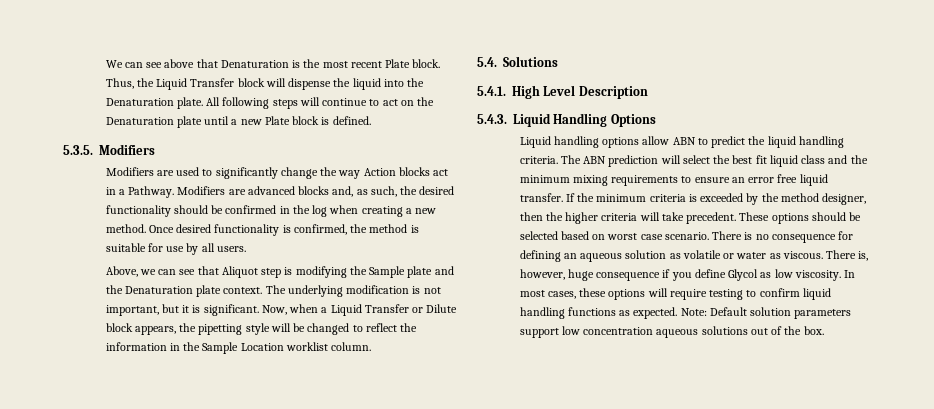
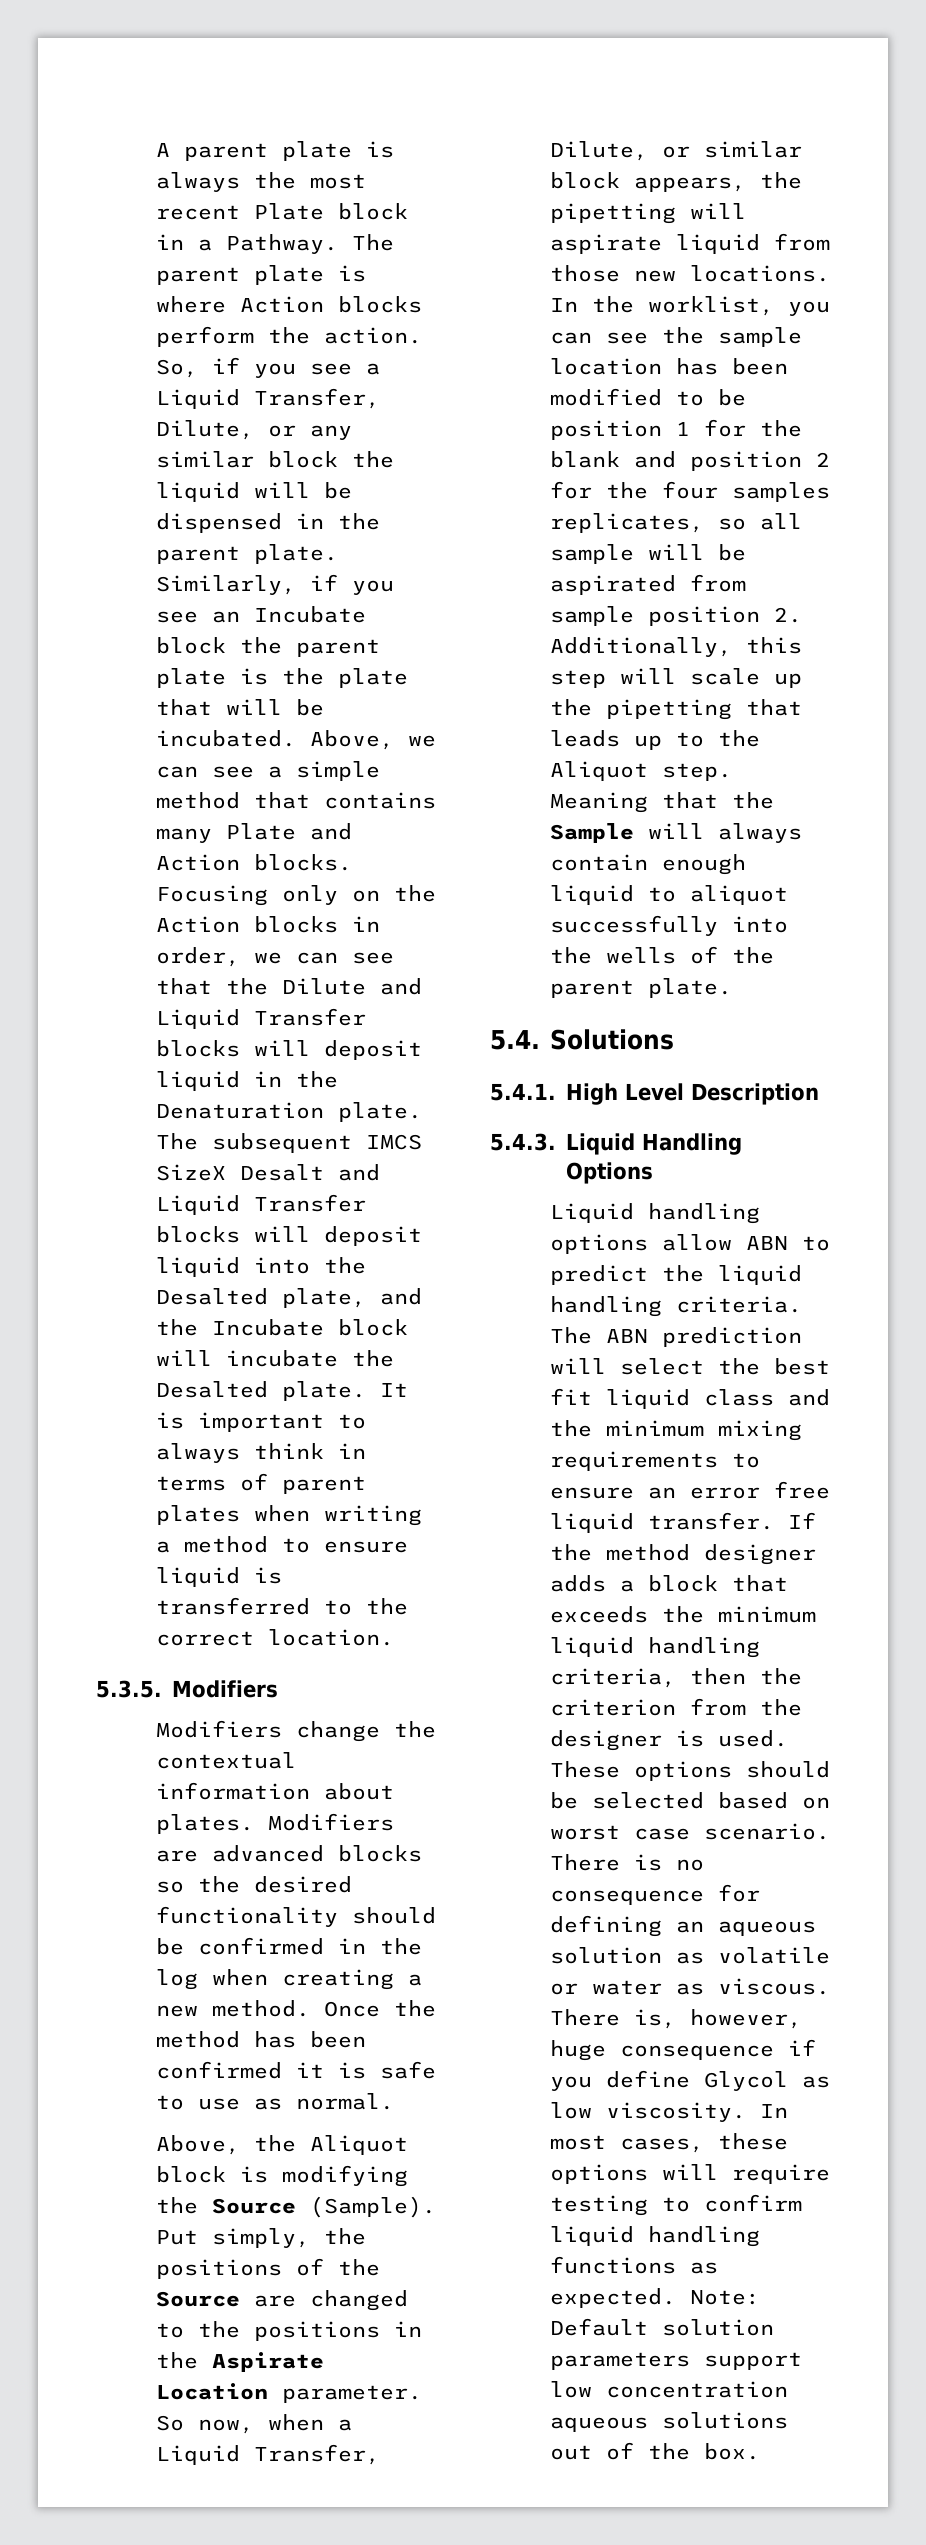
[105,59,441,68] [105,78,425,90] [105,97,435,109] [105,116,371,128] [63,144,155,155] [105,167,449,179] [105,186,175,198] We can see above that Denaturation is the most recent Plate block. Thus, the Liquid Transfer block will dispense the liquid into the Denaturation plate. All following steps will continue to act on the Denaturation plate until a new Plate block is defined. // 5.3.5. Modifiers // Modifiers are used to significantly change the way Action blocks act in a Pathway. -> [155,141,394,161] [155,172,366,192] [155,203,408,220] [155,234,394,254] [155,265,366,285] [155,296,422,313] [155,326,422,347] [155,357,380,378] [155,388,380,409] [155,420,352,440] [155,451,394,468] [155,482,352,502] [155,513,380,533] [155,544,338,564] [155,574,394,595] [155,606,366,623] [155,637,380,657] [155,668,408,688] [155,699,324,716] [155,730,436,750] [155,761,380,781] [155,792,436,809] [155,823,352,843] [155,854,352,871] [155,885,436,906] [155,916,380,933] [155,947,394,967] [155,978,422,995] [155,1008,366,1029] [155,1040,422,1060] [155,1071,338,1091] [155,1102,422,1122] [155,1133,422,1153] [155,1164,380,1181] [155,1194,366,1215] [155,1226,422,1246] [155,1257,366,1277] [155,1288,422,1308] [155,1319,408,1336] [155,1350,394,1367] [155,1381,408,1401] [155,1412,366,1432] [155,1443,366,1463] [155,1473,366,1494] [155,1505,422,1526] [155,1536,408,1553] [155,1567,282,1587] [155,1597,408,1615] [155,1629,394,1646] [96,1680,278,1698] [155,1720,436,1742] [155,1752,296,1769] [155,1782,394,1800] [155,1814,254,1834] A parent plate is always the most recent Plate block in a Pathway. The parent plate is where Action blocks perform the action. So, if you see a Liquid Transfer, Dilute, or any similar block the liquid will be dispensed in the parent plate. Similarly, if you see an Incubate block the parent plate is the plate that will be incubated. Above, we can see a simple method that contains many Plate and Action blocks. Focusing only on the Action blocks in order, we can see that the Dilute and Liquid Transfer blocks will deposit liquid in the Denaturation plate. The subsequent IMCS SizeX Desalt and Liquid Transfer blocks will deposit liquid into the Desalted plate, and the Incubate block will incubate the Desalted plate. It is important to always think in terms of parent plates when writing a method to ensure liquid is transferred to the correct location. // 5.3.5. Modifiers // Modifiers change the contextual information about plates.
[332,186,397,197] and, as such, -> [155,1881,184,1893] so
[176,224,419,236] [105,243,246,255] [105,266,454,278] [105,285,441,297] [105,304,458,316] [105,323,418,335] [105,342,372,354] desired functionality is confirmed, the method is suitable for use by all users. // Above, we can see that Aliquot step is modifying the Sample plate and the Denaturation plate context. The underlying modification is not important, but it is significant. Now, when a Liquid Transfer or Dilute block appears, the pipetting style will be changed to reflect the information in the Sample Location worklist column. -> [393,2000,436,2017] [155,2031,366,2048] [155,2061,436,2079] [155,2093,394,2110] [155,2135,408,2155] [155,2165,408,2187] [155,2196,436,2218] [155,2228,366,2248] [155,2258,380,2279] [155,2290,408,2311] [155,2321,422,2341] [155,2352,324,2372] [155,2383,422,2403] [155,2414,352,2434] [155,2444,380,2465] [549,141,802,161] [549,172,802,192] [549,203,746,224] [549,233,830,254] [549,265,830,282] [549,296,830,316] [549,327,802,347] [549,358,788,375] [549,388,746,406] [549,419,802,440] [549,451,830,471] [549,481,830,502] [549,513,802,533] [549,544,746,564] [549,574,746,595] [549,606,802,626] [549,637,802,657] [549,668,802,688] [549,699,802,720] [549,730,760,750] [549,761,732,781] [549,792,774,813] [549,823,802,843] [549,854,746,875] [549,885,788,905] [549,915,788,936] [549,946,774,964] [549,978,732,998] the method has been confirmed it is safe to use as normal. // Above, the Aliquot block is modifying the Source (Sample). Put simply, the positions of the Source are changed to the positions in the Aspirate Location parameter. So now, when a Liquid Transfer, Dilute, or similar block appears, the pipetting will aspirate liquid from those new locations. In the worklist, you can see the sample location has been modified to be position 1 for the blank and position 2 for the four samples replicates, so all sample will be aspirated from sample position 2. Additionally, this step will scale up the pipetting that leads up to the Aliquot step. Meaning that the Sample will always contain enough liquid to aliquot successfully into the wells of the parent plate.
[596,193,867,205] [519,212,737,224] minimum criteria is exceeded by the method designer, then the higher criteria will take precedent. -> [605,1544,816,1565] [549,1575,788,1592] [549,1606,816,1623] [549,1637,760,1658] [549,1668,802,1688] [549,1698,802,1716] [549,1730,788,1751] method designer adds a block that exceeds the minimum liquid handling criteria, then the criterion from the designer is used.

